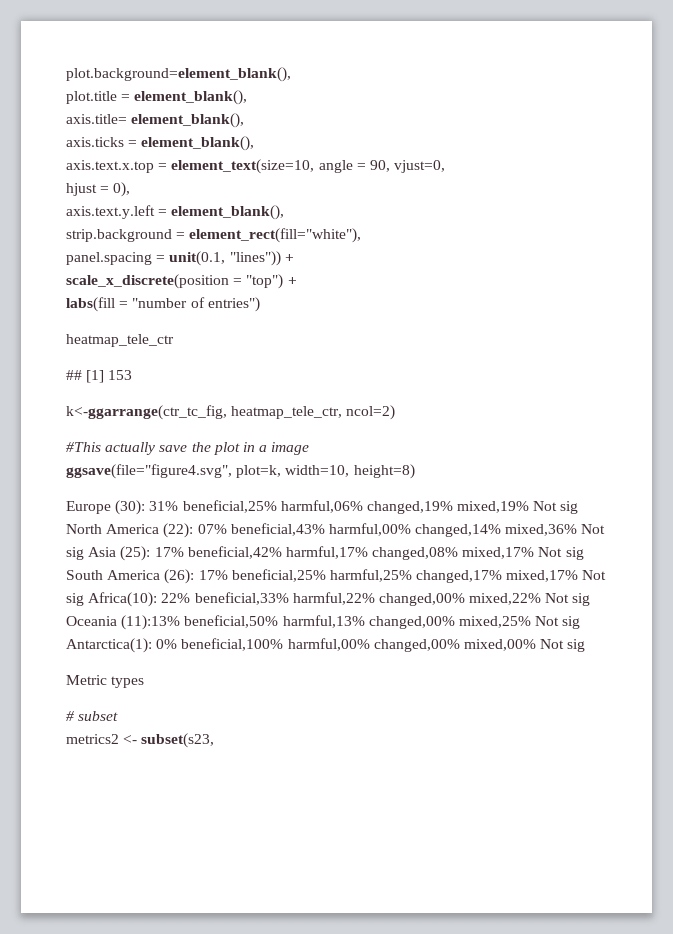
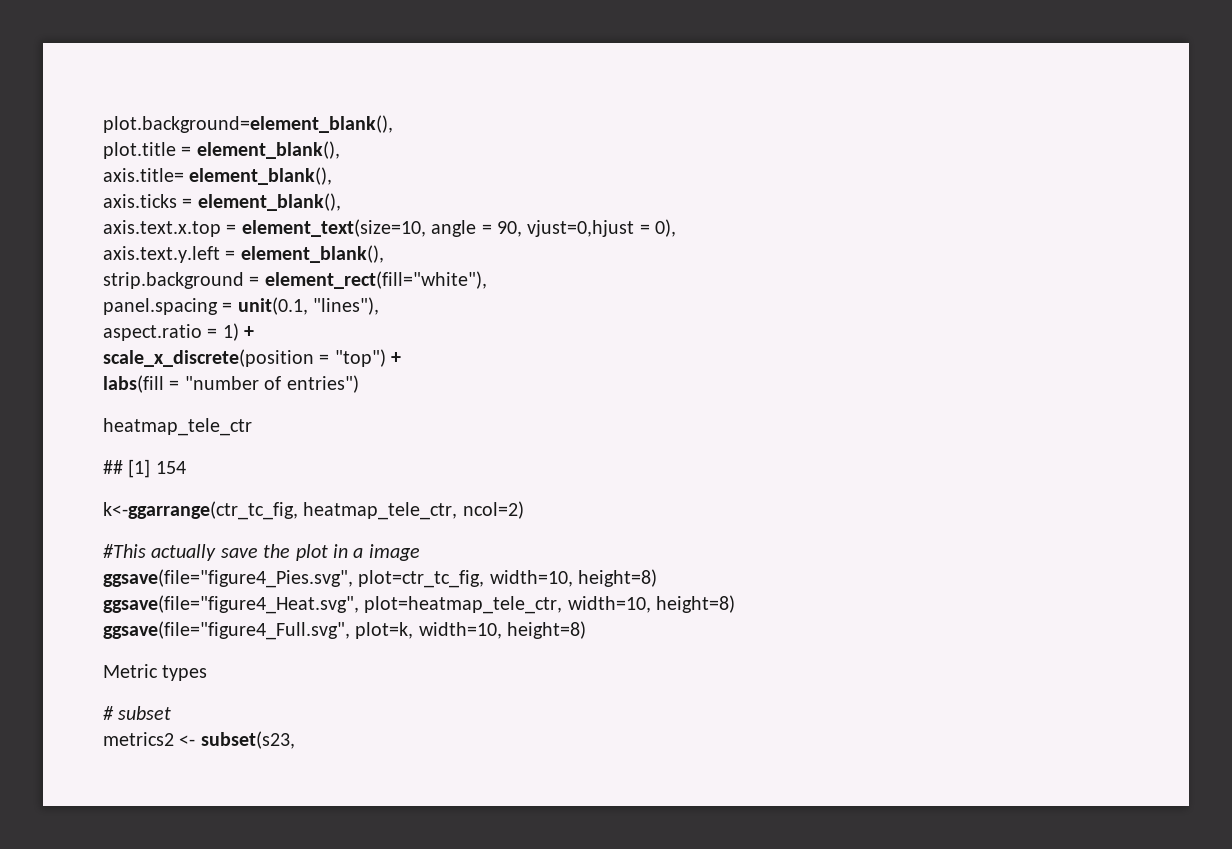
[394,160,446,173] [66,183,97,196] vjust=0, // hjust -> [527,220,635,237] vjust=0,hjust
[229,251,281,266] "lines")) -> [313,297,380,315] [103,323,239,341] "lines"), // aspect.ratio = 1)
[108,370,133,380] 153 -> [155,461,186,474] 154
[66,464,415,479] [66,500,579,515] [66,523,606,538] [66,546,584,561] [66,569,607,584] [66,592,591,607] [66,615,581,630] [66,638,586,653] ggsave(file="figure4.svg", plot=k, width=10, height=8) // Europe (30): 31% beneficial,25% harmful,06% changed,19% mixed,19% Not sig North America (22): 07% beneficial,43% harmful,00% changed,14% mixed,36% Not sig Asia (25): 17% beneficial,42% harmful,17% changed,08% mixed,17% Not sig South America (26): 17% beneficial,25% harmful,25% changed,17% mixed,17% Not sig Africa(10): 22% beneficial,33% harmful,22% changed,00% mixed,22% Not sig Oceania (11):13% beneficial,50% harmful,13% changed,00% mixed,25% Not sig Antarctica(1): 0% beneficial,100% harmful,00% changed,00% mixed,00% Not sig -> [103,569,658,588] [103,595,736,614] [103,621,587,640] ggsave(file="figure4_Pies.svg", plot=ctr_tc_fig, width=10, height=8) // ggsave(file="figure4_Heat.svg", plot=heatmap_tele_ctr, width=10, height=8) // ggsave(file="figure4_Full.svg", plot=k, width=10, height=8)

